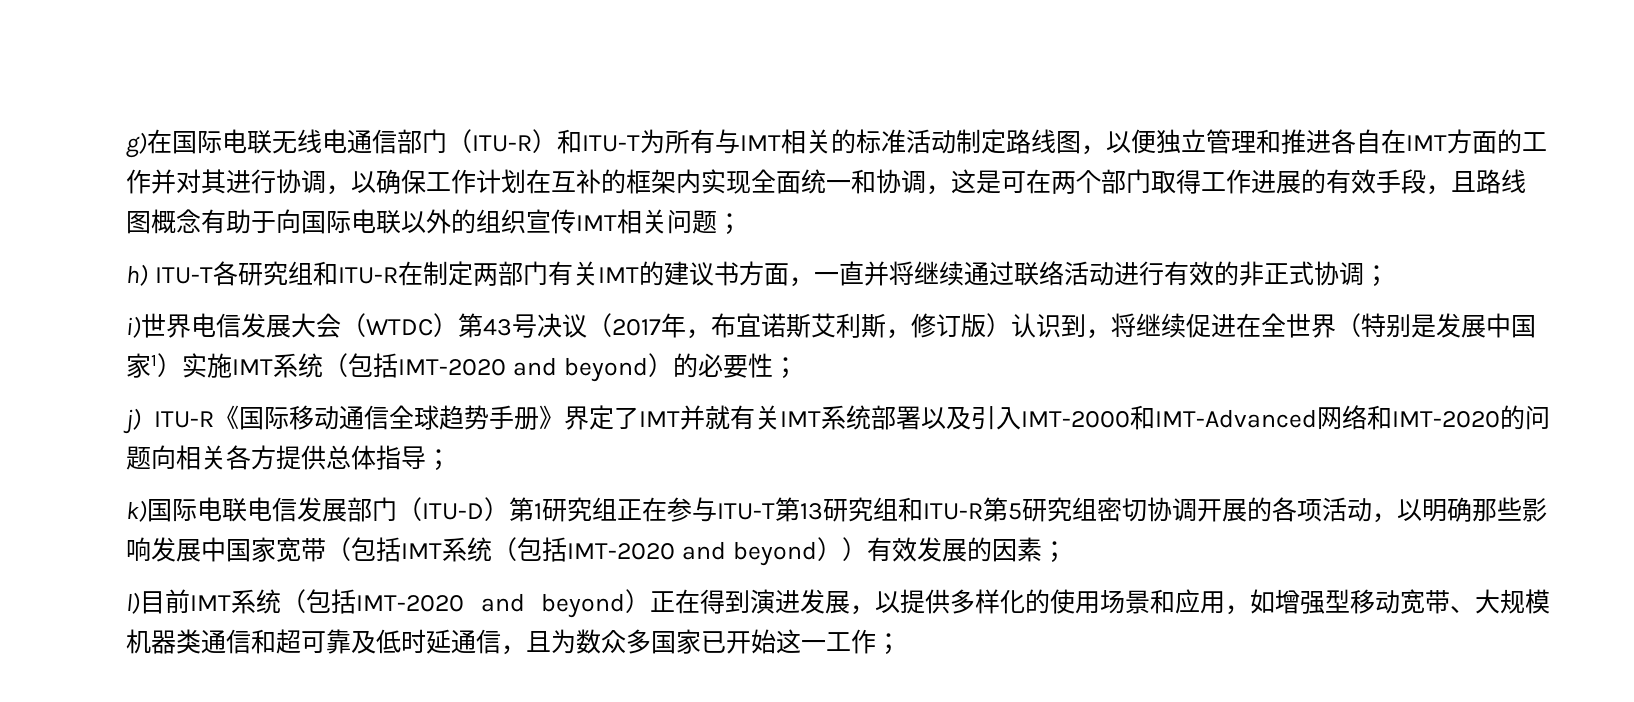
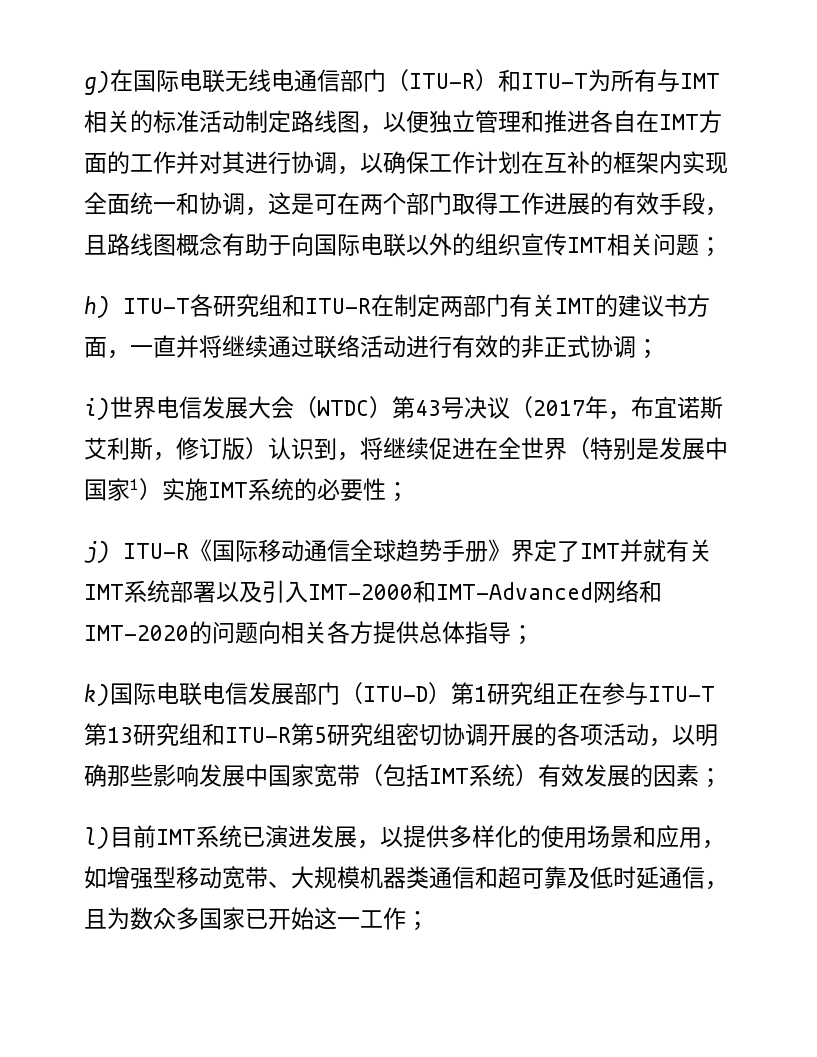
[323,353,673,382] （包括IMT-2020 and beyond） -> (294, 489) none
[492,537,842,566] （包括IMT-2020 and beyond） -> (515, 775) none
[281,589,750,618] （包括IMT-2020 and beyond）正在得到 -> [242,827,265,847] 已

